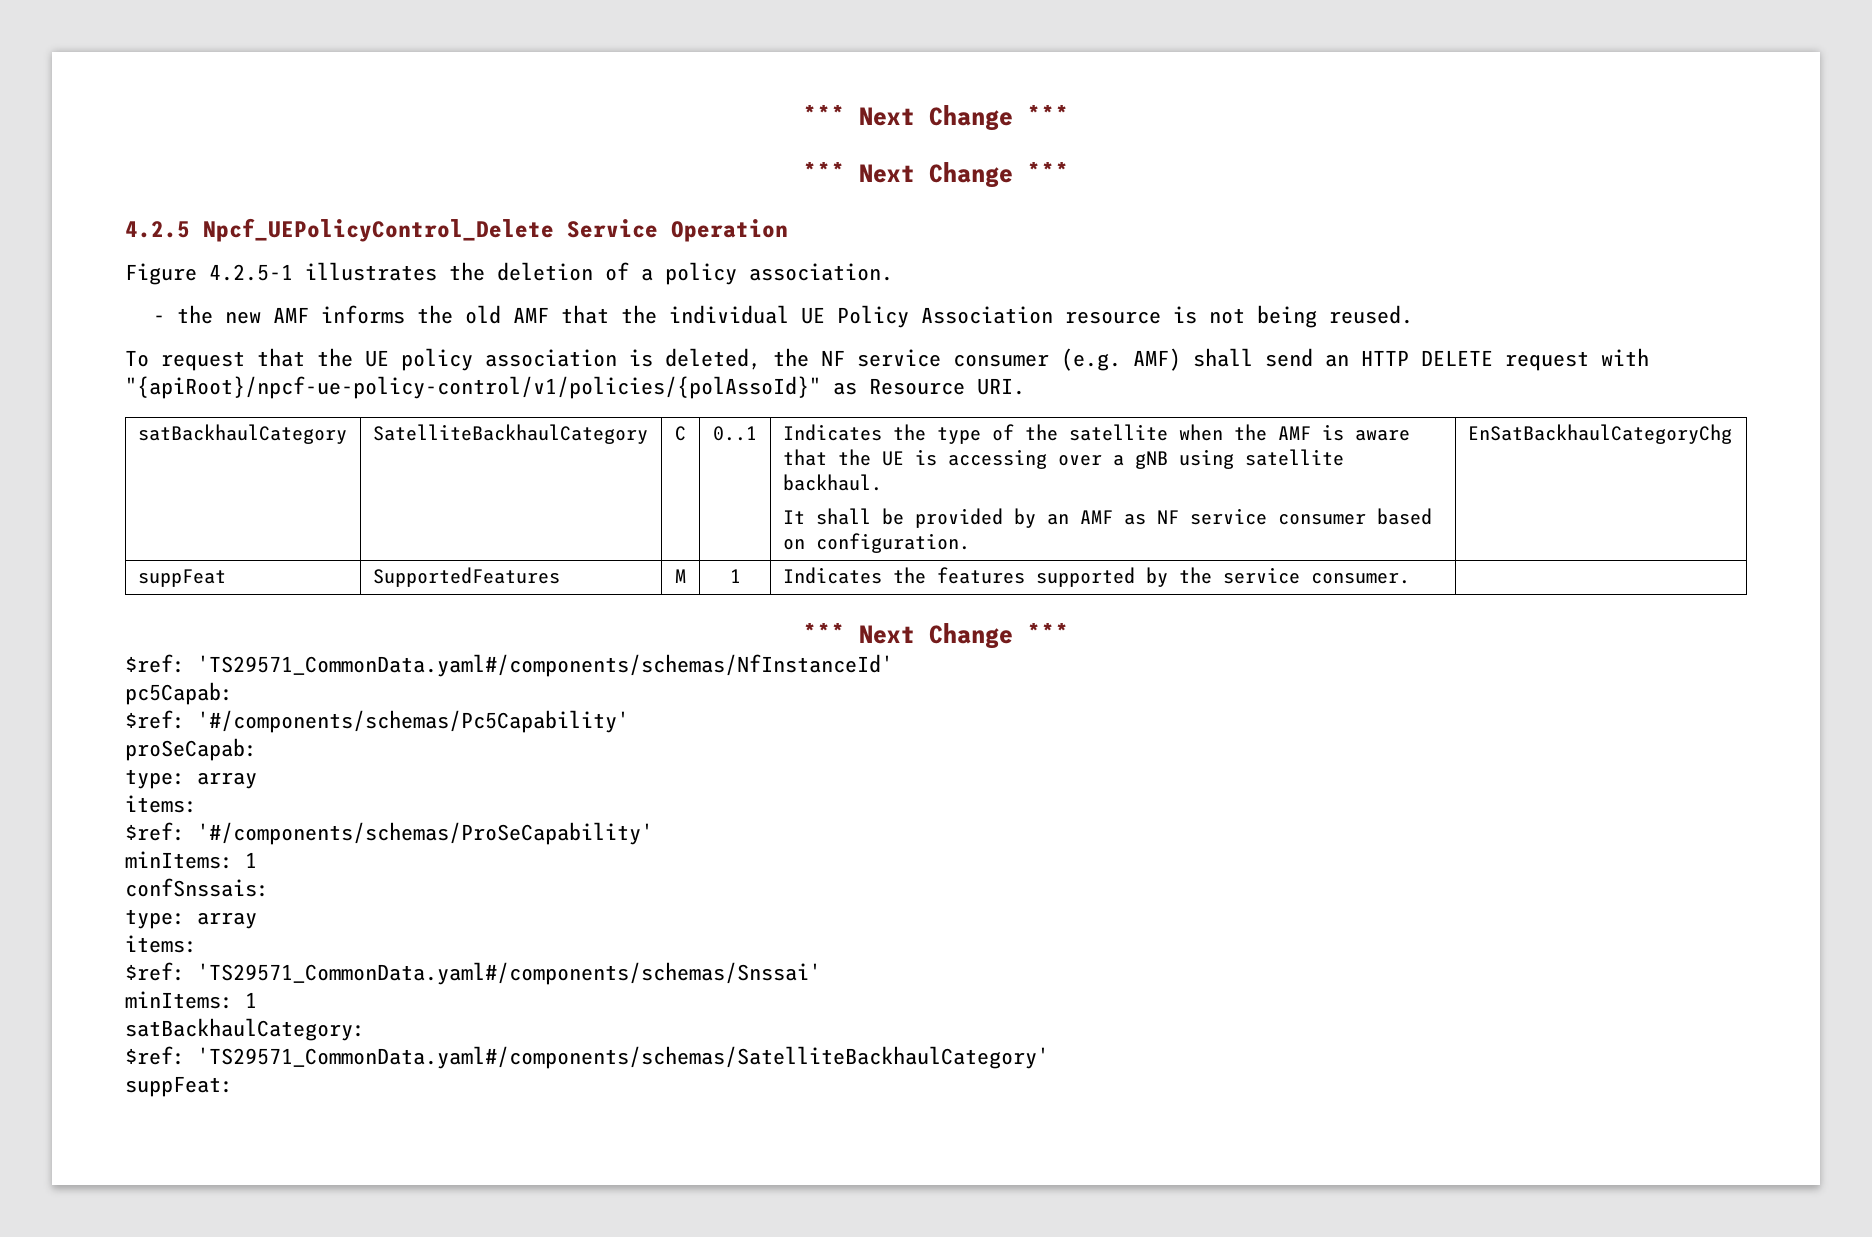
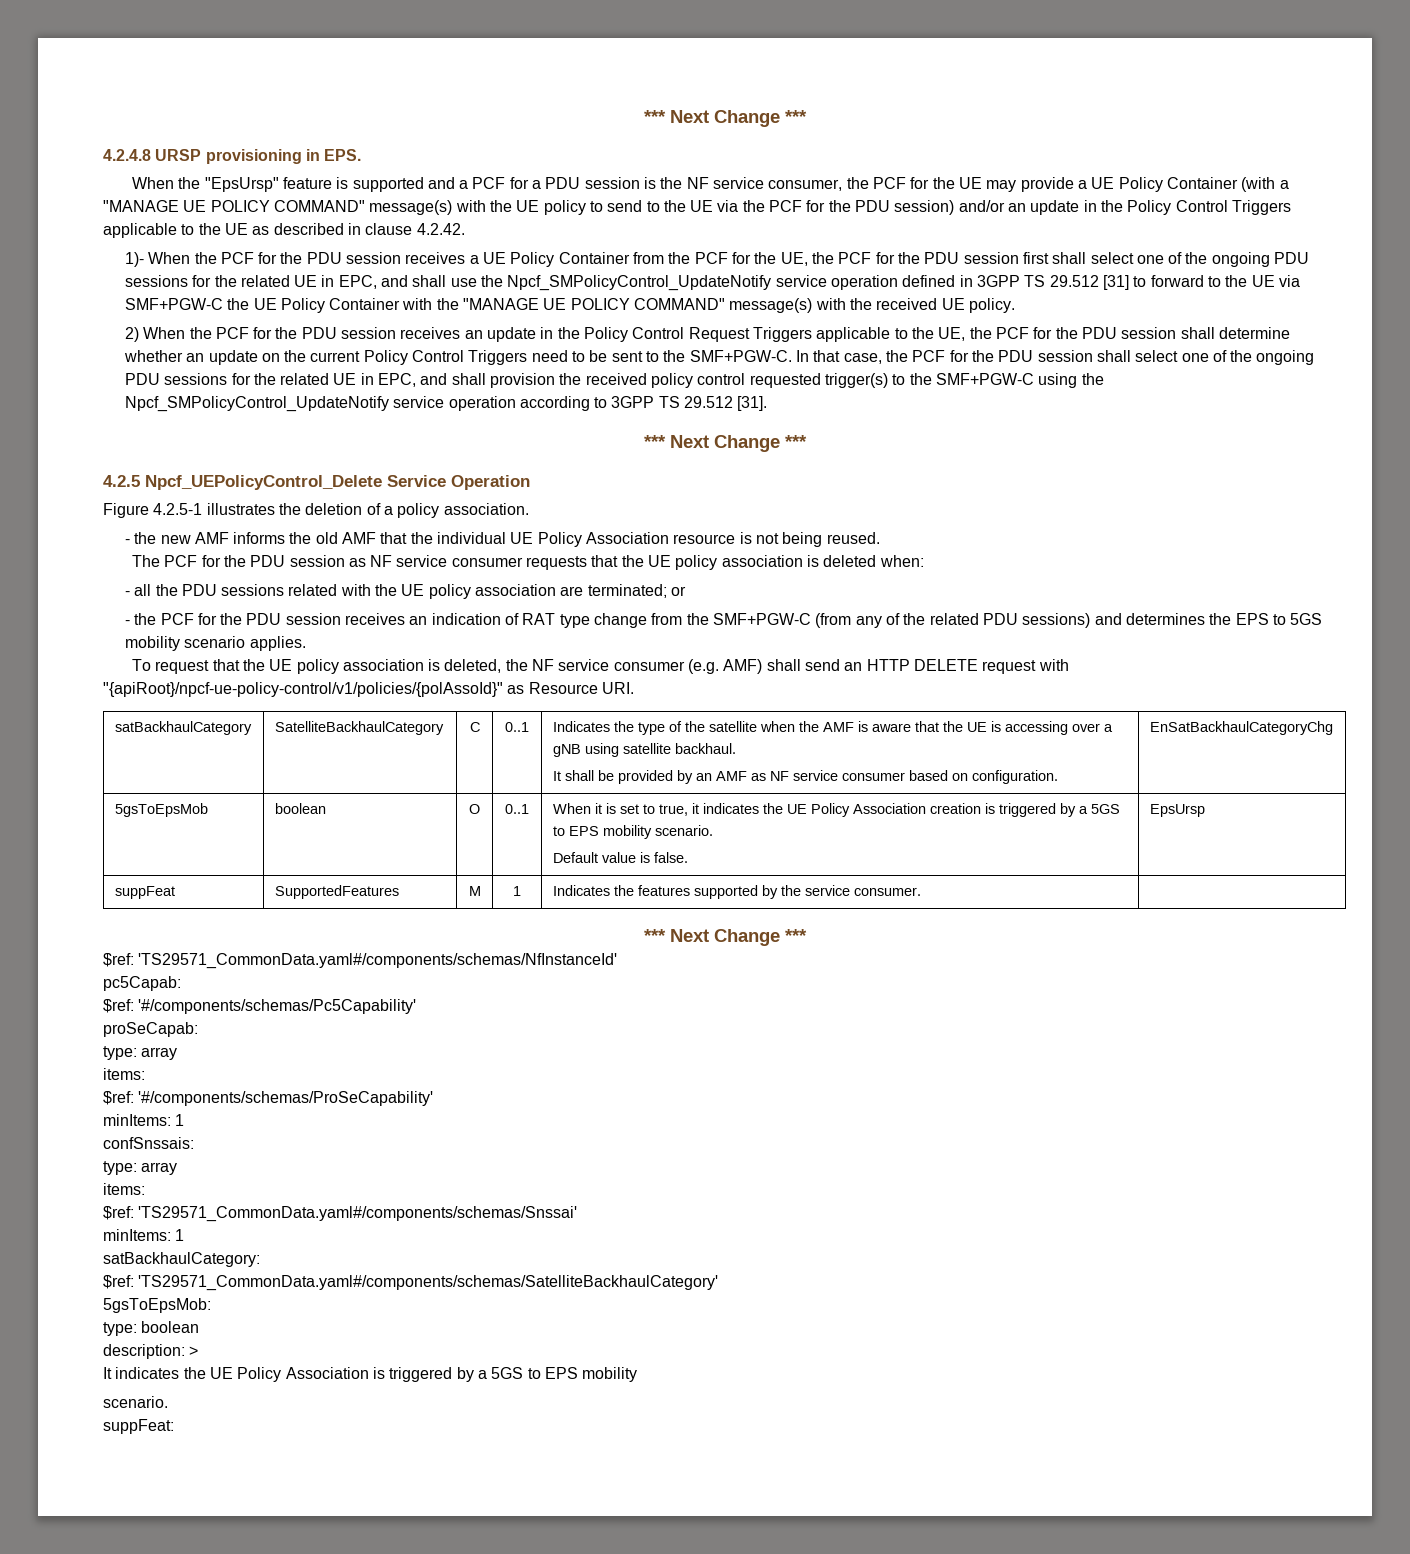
[803,105,1069,131] *** Next Change *** -> [644,110,807,127] [103,149,362,164] [131,177,1289,192] [103,200,1291,215] [103,223,465,238] [124,252,1310,267] [124,275,1300,291] [124,298,1015,313] [124,327,1290,342] [123,350,1315,365] [124,373,1104,388] [124,396,768,412] *** Next Change *** // 4.2.4.8 URSP provisioning in EPS. // When the "EpsUrsp" feature is supported and a PCF for a PDU session is the NF service consumer, the PCF for the UE may provide a UE Policy Container (with a "MANAGE UE POLICY COMMAND" message(s) with the UE policy to send to the UE via the PCF for the PDU session) and/or an update in the Policy Control Triggers applicable to the UE as described in clause 4.2.42. // 1)- When the PCF for the PDU session receives a UE Policy Container from the PCF for the UE, the PCF for the PDU session first shall select one of the ongoing PDU sessions for the related UE in EPC, and shall use the Npcf_SMPolicyControl_UpdateNotify service operation defined in 3GPP TS 29.512 [31] to forward to the UE via SMF+PGW-C the UE Policy Container with the "MANAGE UE POLICY COMMAND" message(s) with the received UE policy. // 2) When the PCF for the PDU session receives an update in the Policy Control Request Triggers applicable to the UE, the PCF for the PDU session shall determine whether an update on the current Policy Control Triggers need to be sent to the SMF+PGW-C. In that case, the PCF for the PDU session shall select one of the ongoing PDU sessions for the related UE in EPC, and shall provision the received policy control requested trigger(s) to the SMF+PGW-C using the Npcf_SMPolicyControl_UpdateNotify service operation according to 3GPP TS 29.512 [31].
(1413, 314) none -> [131,555,924,570] [124,584,687,599] [124,613,1323,628] [124,636,306,651] // The PCF for the PDU session as NF service consumer requests that the UE policy association is deleted when: // - all the PDU sessions related with the UE policy association are terminated; or // - the PCF for the PDU session receives an indication of RAT type change from the SMF+PGW-C (from any of the related PDU sessions) and determines the EPS to 5GS mobility scenario applies.
(1732, 434) none -> [114,803,208,817] [274,803,326,814] [469,804,480,814] [505,804,529,814] [552,803,1120,817] [552,825,713,839] [552,852,688,863] [1149,804,1205,817] // 5gsToEpsMob | boolean | O | 0..1 | When it is set to true, it indicates the UE Policy Association creation is triggered by a 5GS to EPS mobility scenario. // Default value is false. | EpsUrsp
(1049, 1057) none -> [103,1298,211,1313] [103,1321,200,1336] [103,1344,199,1359] [103,1367,638,1382] [103,1396,168,1408] // 5gsToEpsMob: // type: boolean // description: > // It indicates the UE Policy Association is triggered by a 5GS to EPS mobility // scenario.

